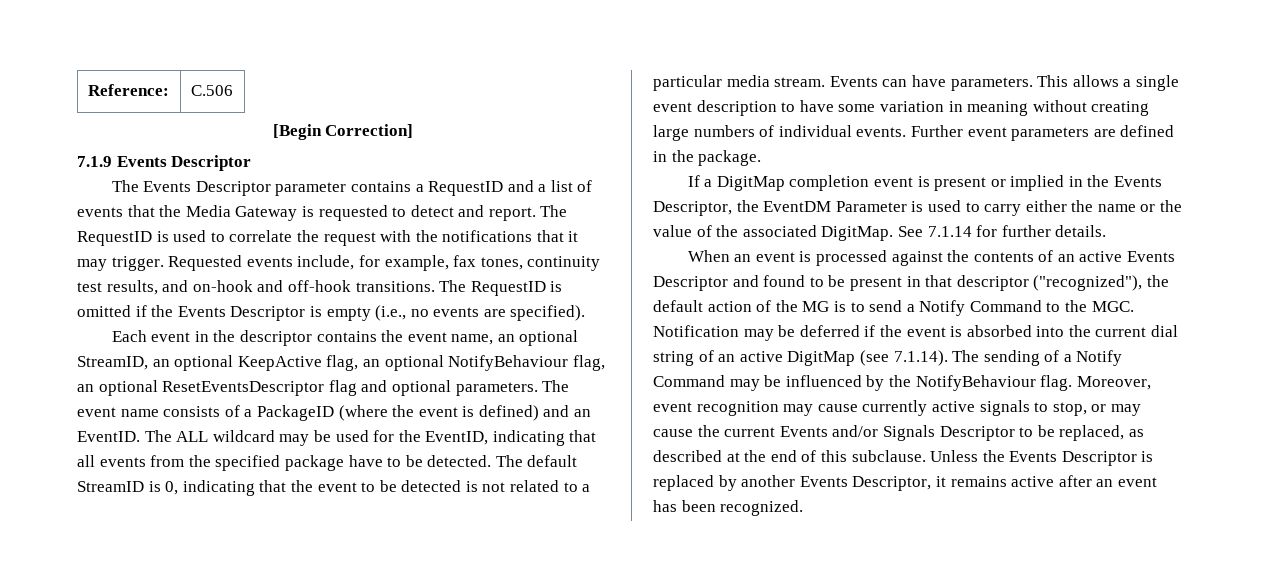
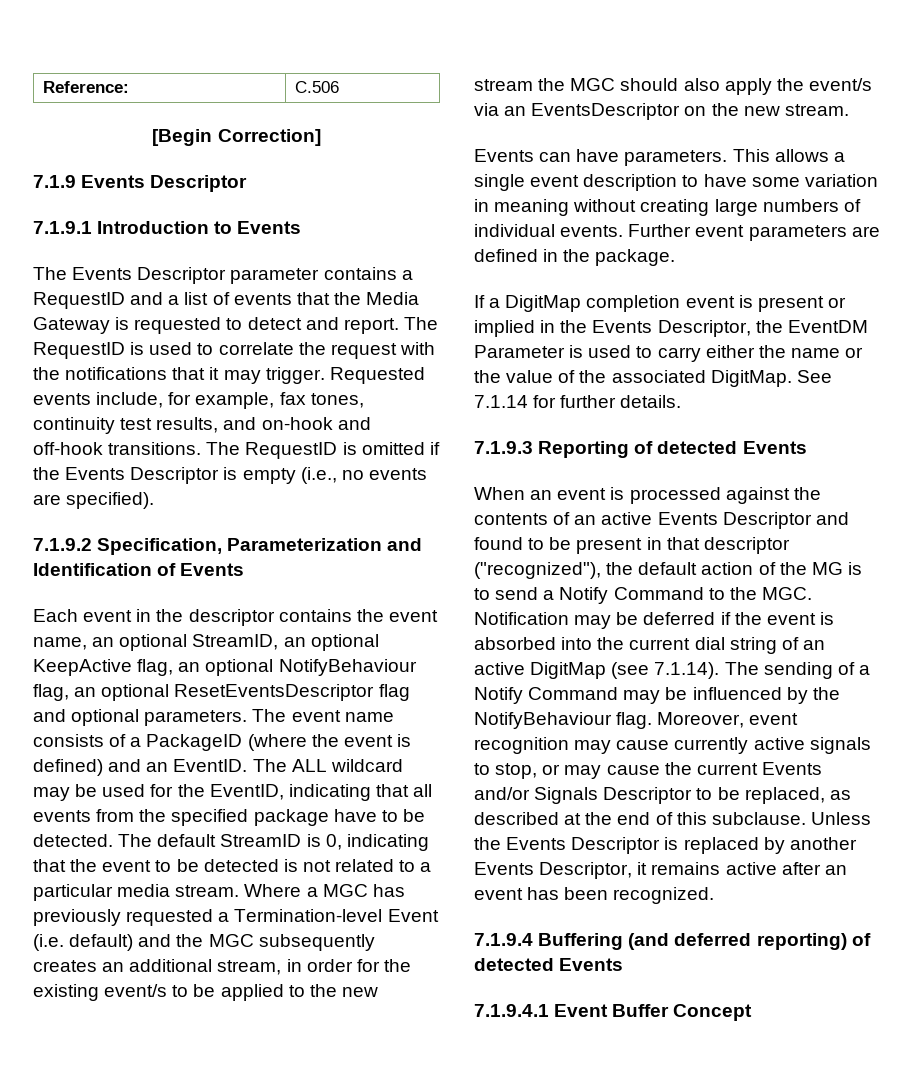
(252, 163) none -> [33,221,302,234] // 7.1.9.1 Introduction to Events
(586, 313) none -> [33,538,423,555] [33,563,245,576] // 7.1.9.2 Specification, Parameterization and Identification of Events
(826, 82) none -> [244,884,405,897] [33,909,439,926] [33,934,375,951] [33,959,411,975] [33,984,378,1001] [474,78,872,95] [474,103,849,120] Where a MGC has previously requested a Termination-level Event (i.e. default) and the MGC subsequently creates an additional stream, in order for the existing event/s to be applied to the new stream the MGC should also apply the event/s via an EventsDescriptor on the new stream. //
(1107, 231) none -> [474,441,807,458] // 7.1.9.3 Reporting of detected Events
(804, 508) none -> [474,933,871,950] [474,958,624,971] [474,1004,753,1021] // 7.1.9.4 Buffering (and deferred reporting) of detected Events // 7.1.9.4.1 Event Buffer Concept

